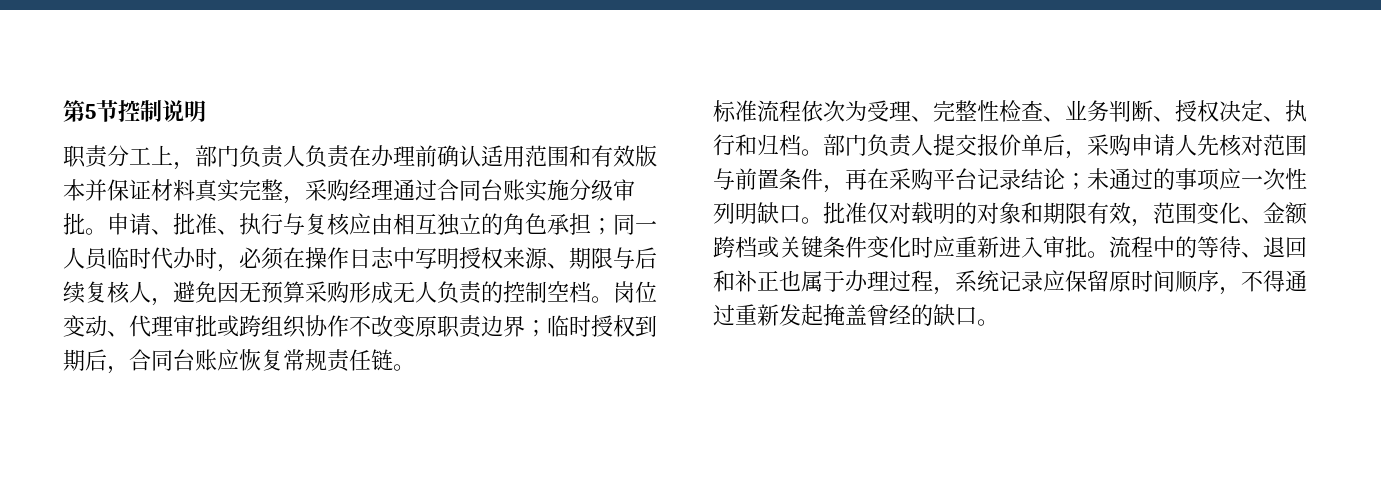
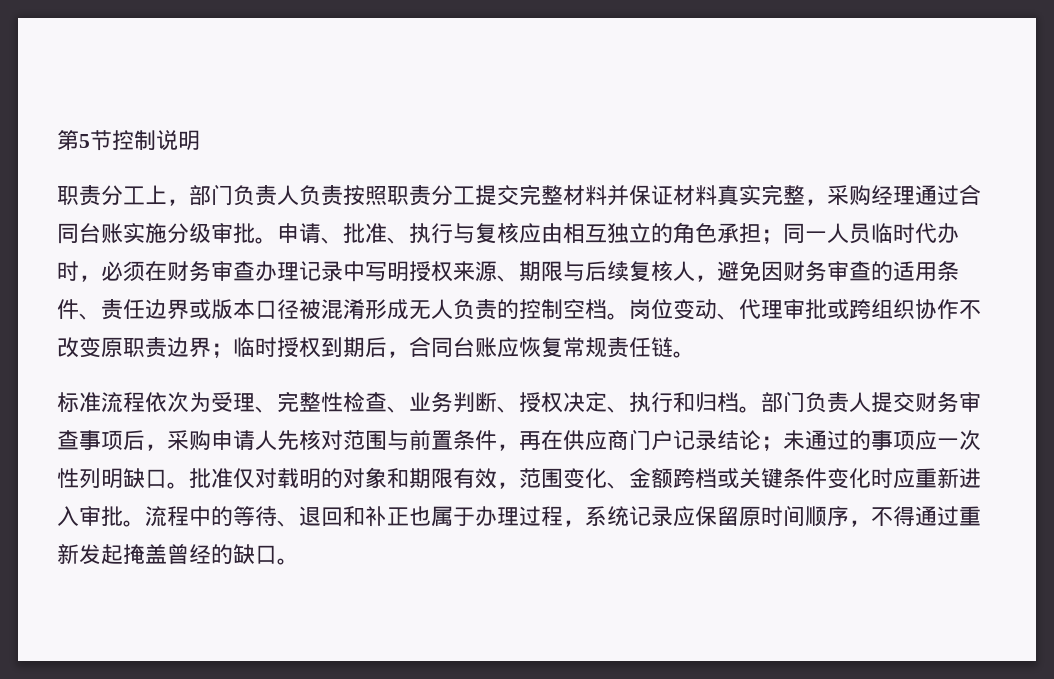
[349,145,657,167] [63,179,85,201] 在办理前确认适用范围和有效版本 -> [343,184,607,206] 按照职责分工提交完整材料
[305,247,394,269] 操作日志 -> [167,261,343,282] 财务审查办理记录
[239,281,349,304] 无预算采购 -> [783,261,959,282] [57,299,365,320] 财务审查的适用条件、责任边界或版本口径被混淆
[977,134,1043,156] 报价单 -> [915,392,981,413] [57,430,123,451] 财务审查事项
[889,168,977,190] 采购平台 -> [563,429,673,451] 供应商门户

